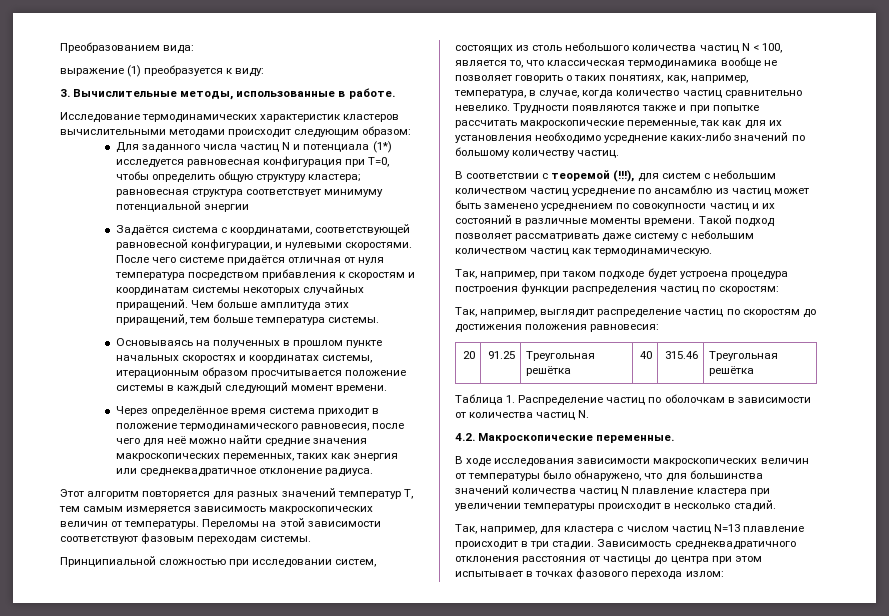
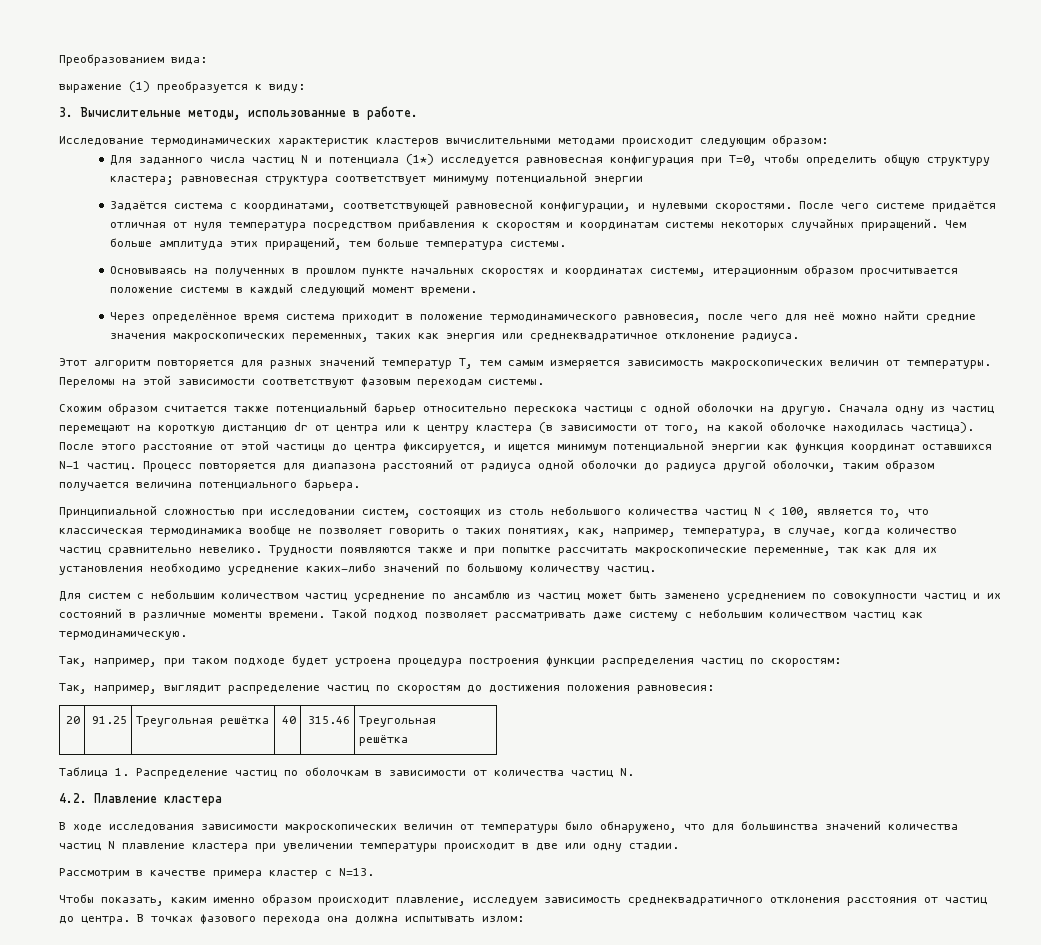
(312, 539) none -> [59,402,994,415] [59,421,974,434] [59,440,992,453] [59,459,934,472] [59,479,360,491] // Схожим образом считается также потенциальный барьер относительно перескока частицы с одной оболочки на другую. Сначала одну из частиц перемещают на короткую дистанцию dr от центра или к центру кластера (в зависимости от того, на какой оболочке находилась частица). После этого расстояние от этой частицы до центра фиксируется, и ищется минимум потенциальной энергии как функция координат оставшихся N-1 частиц. Процесс повторяется для диапазона расстояний от радиуса одной оболочки до радиуса другой оболочки, таким образом получается величина потенциального барьера.
[455,170,659,182] В соответствии с теоремой (!!!), для -> [59,591,81,601] Для
[478,433,675,443] Макроскопические переменные. -> [94,793,222,806] Плавление кластера
[674,500,776,512] [455,524,804,535] [455,539,796,550] [455,556,762,565] [455,568,683,580] несколько стадий. // Так, например, для кластера с числом частиц N=13 плавление происходит в три стадии. Зависимость среднеквадратичного отклонения расстояния от частицы до центра при этом испытывает в точках фазового перехода -> [536,843,679,852] [59,868,374,879] [59,894,987,906] [59,914,475,925] две или одну стадии. // Рассмотрим в качестве примера кластер с N=13. // Чтобы показать, каким именно образом происходит плавление, исследуем зависимость среднеквадратичного отклонения расстояния от частиц до центра. В точках фазового перехода она должна испытывать

